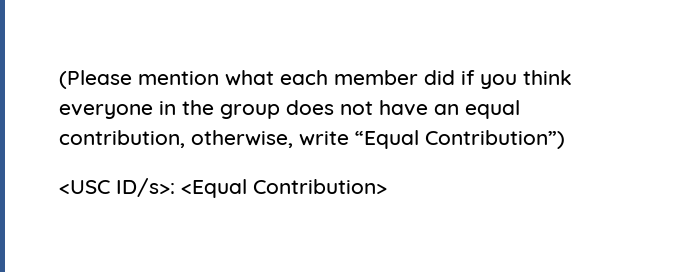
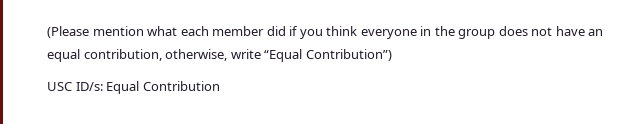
[59,178,387,198] <USC ID/s>: <Equal Contribution> -> [47,81,220,94] USC ID/s: Equal Contribution

